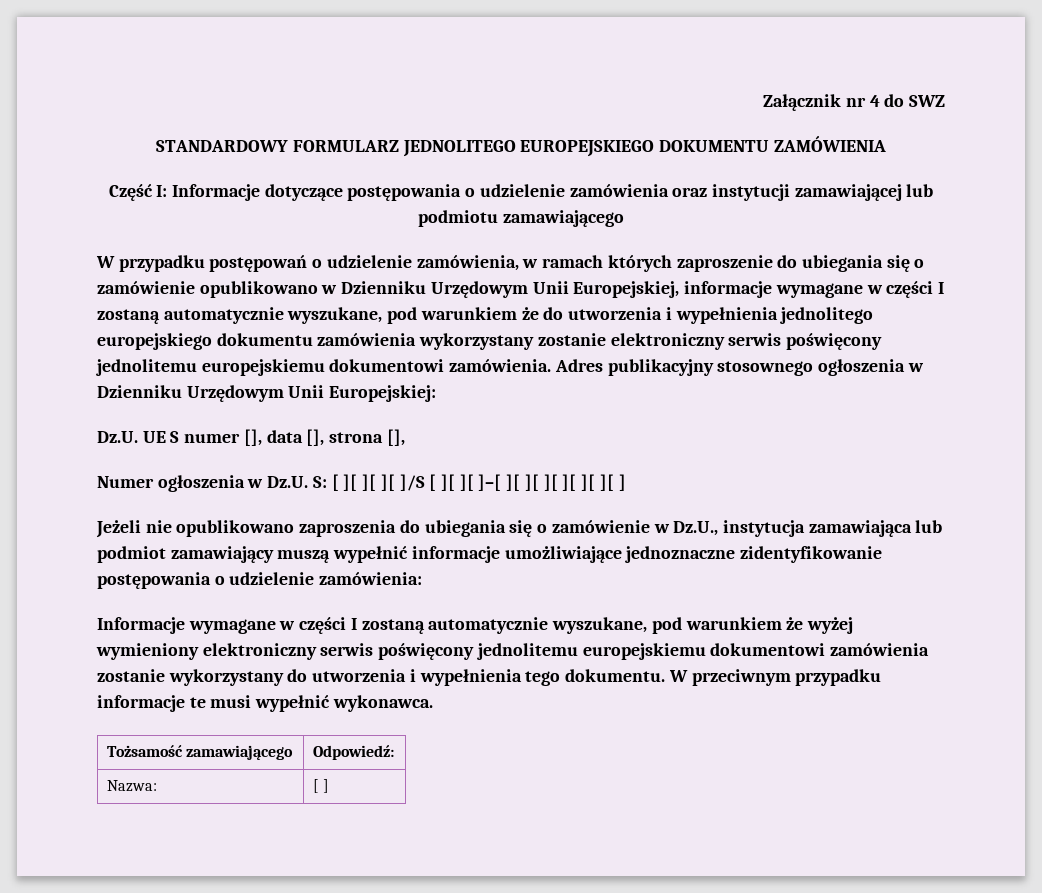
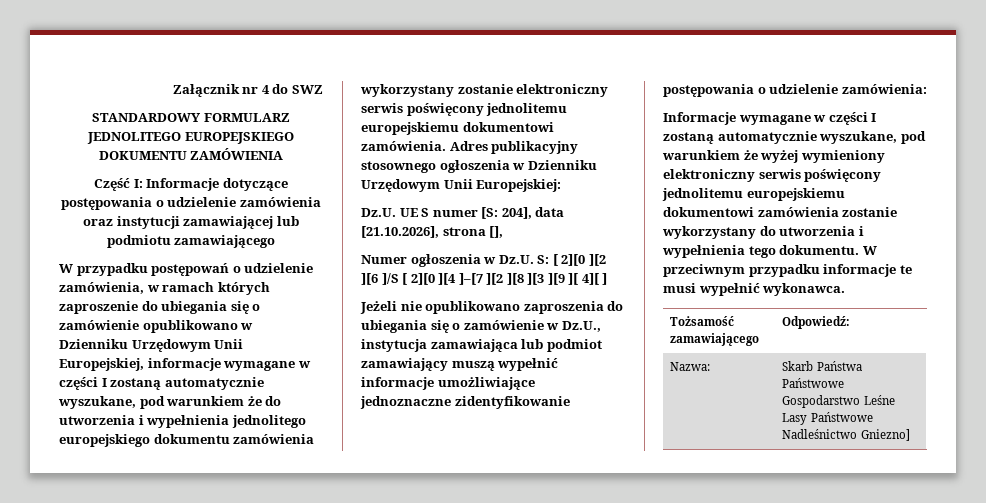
[243,429,325,446] [], data [], -> [481,207,565,219] [361,226,439,238] [S: 204], data [21.10.2026],
[343,474,614,491] ][ ][ ][ ]/S [ ][ ][ ]–[ ][ ][ ][ ][ ][ ][ -> [561,254,606,266] [361,273,599,285] 2][0 ][2 ][6 ]/S [ 2][0 ][4 ]–[7 ][2 ][8 ][3 ][9 ][ 4][
[312,779,329,793] [ ] -> [782,361,862,371] [782,378,845,388] [782,395,895,408] [782,412,873,425] [782,429,910,441] Skarb Państwa Państwowe Gospodarstwo Leśne Lasy Państwowe Nadleśnictwo Gniezno]

